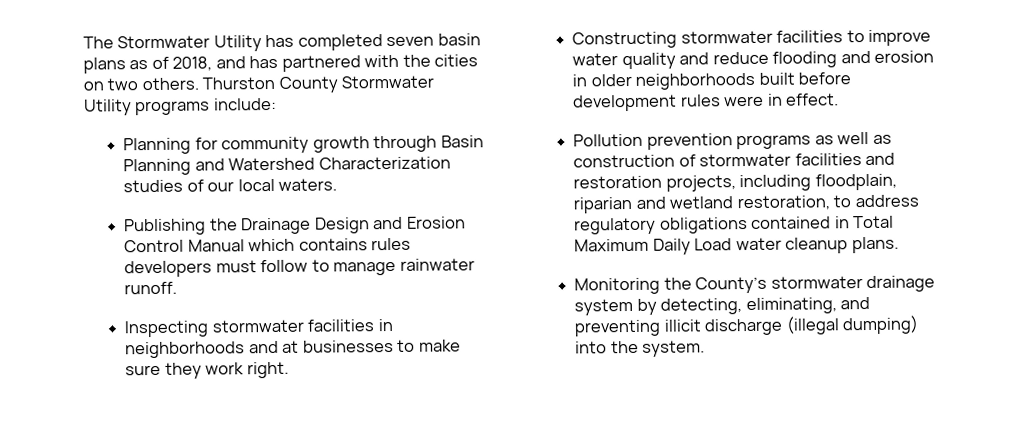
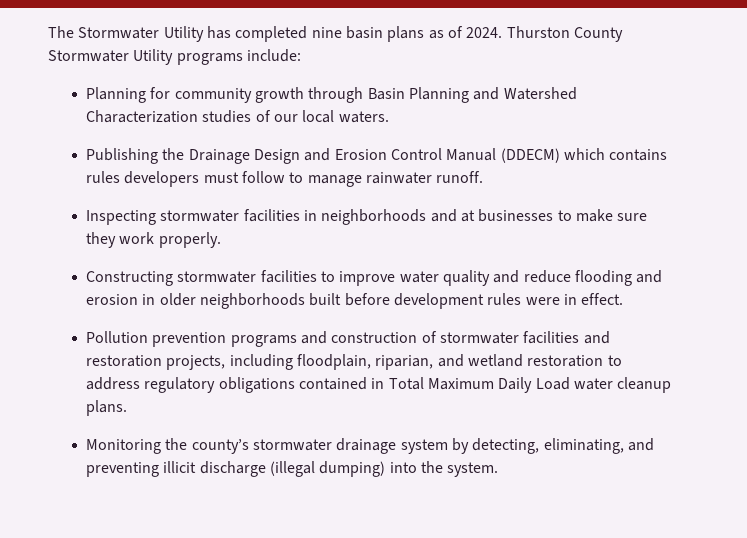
[386,36,435,47] seven -> [311,27,342,38] nine
[172,54,479,72] [83,77,199,91] 2018, and has partnered with the cities on two others. -> [466,27,503,38] 2024.
(245, 245) none -> [500,148,560,163] (DDECM)
[246,361,289,379] right. -> [158,232,221,248] properly.
[814,131,892,145] as well as -> [301,331,328,344] and
[573,196,634,214] riparian -> [375,355,434,370] riparian,
[736,195,830,211] restoration, -> [527,355,604,367] restoration
[695,276,768,294] County’s -> [191,439,249,454] county’s

